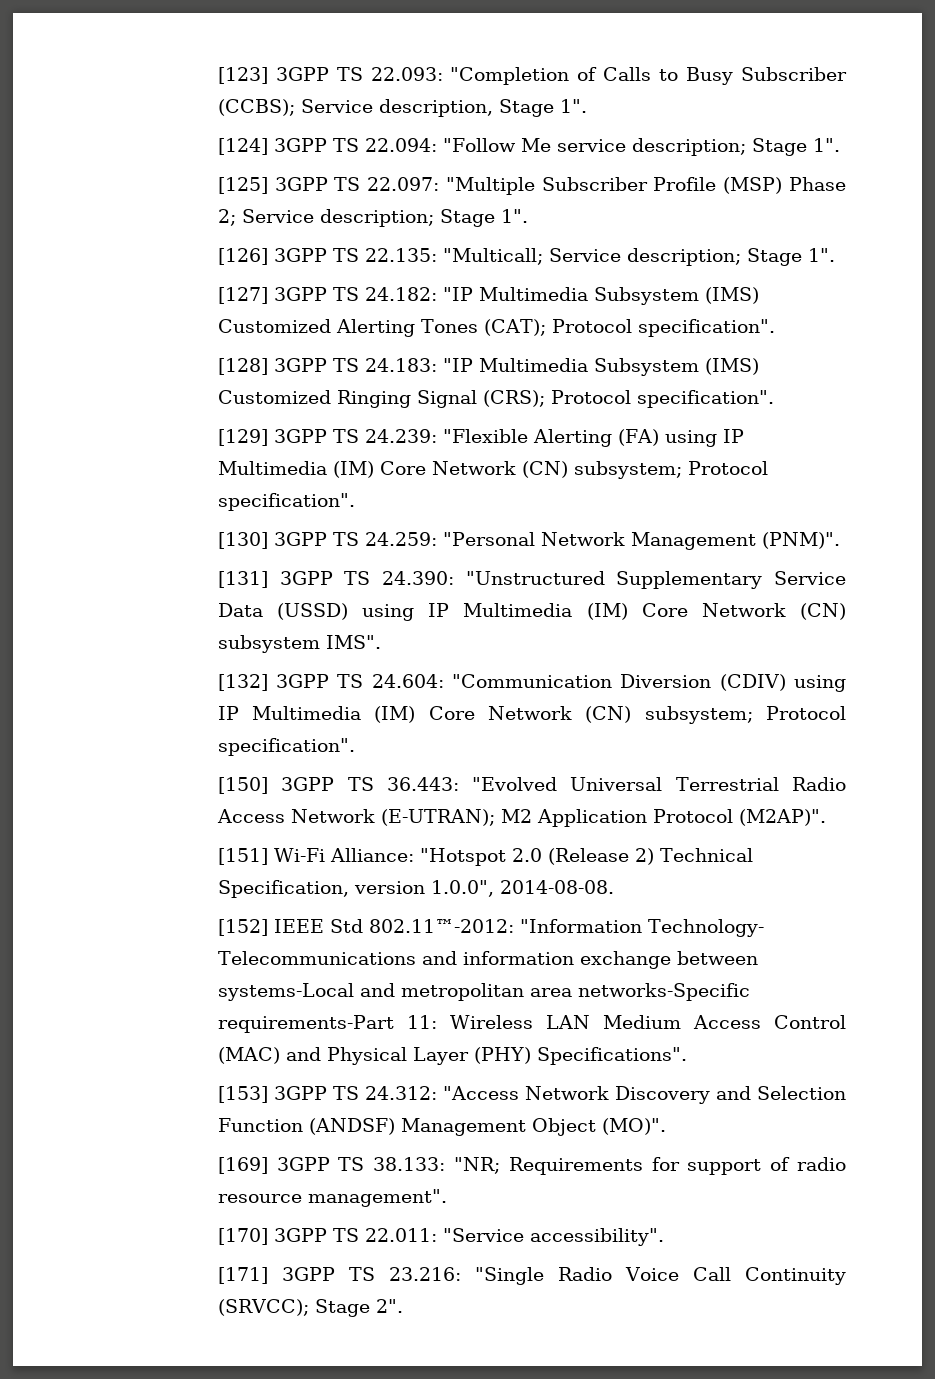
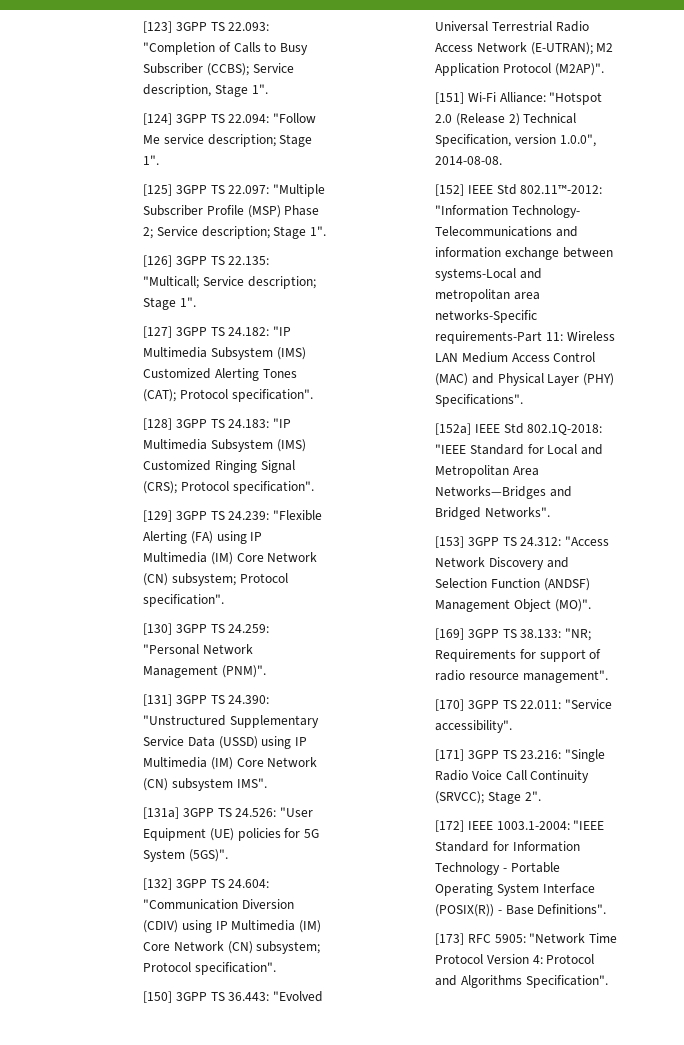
(381, 642) none -> [143,807,313,819] [143,828,319,841] [143,849,228,862] // [131a] 3GPP TS 24.526: "User Equipment (UE) policies for 5G System (5GS)".
(687, 1056) none -> [435,423,603,435] [435,444,603,455] [435,465,539,478] [435,486,572,499] [435,507,550,520] // [152a] IEEE Std 802.1Q-2018: "IEEE Standard for Local and Metropolitan Area Networks—Bridges and Bridged Networks".
(403, 1306) none -> [435,820,605,832] [435,841,580,852] [435,862,560,875] [435,883,595,896] [435,904,607,917] [435,933,617,945] [435,954,595,964] [435,975,608,988] // [172] IEEE 1003.1-2004: "IEEE Standard for Information Technology - Portable Operating System Interface (POSIX(R)) - Base Definitions". // [173] RFC 5905: "Network Time Protocol Version 4: Protocol and Algorithms Specification".

